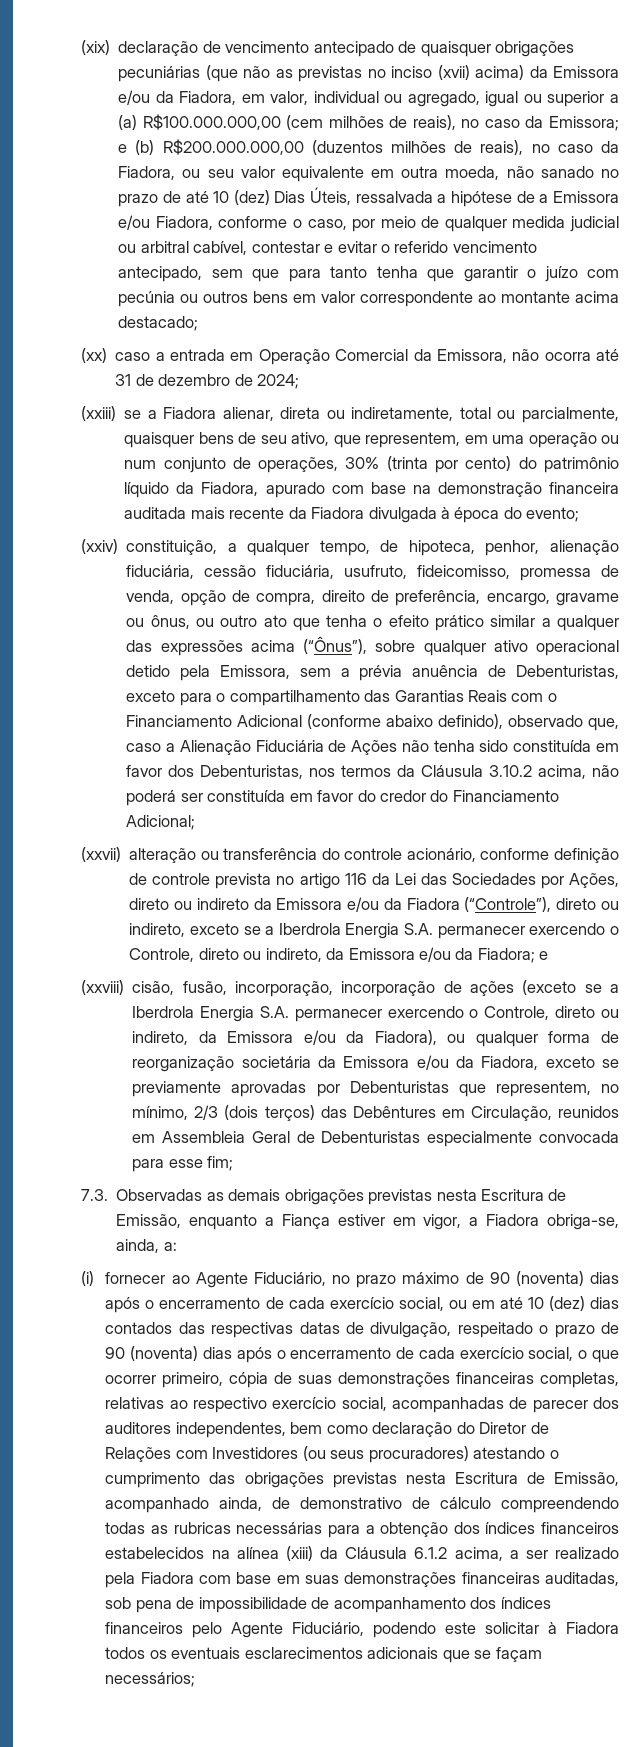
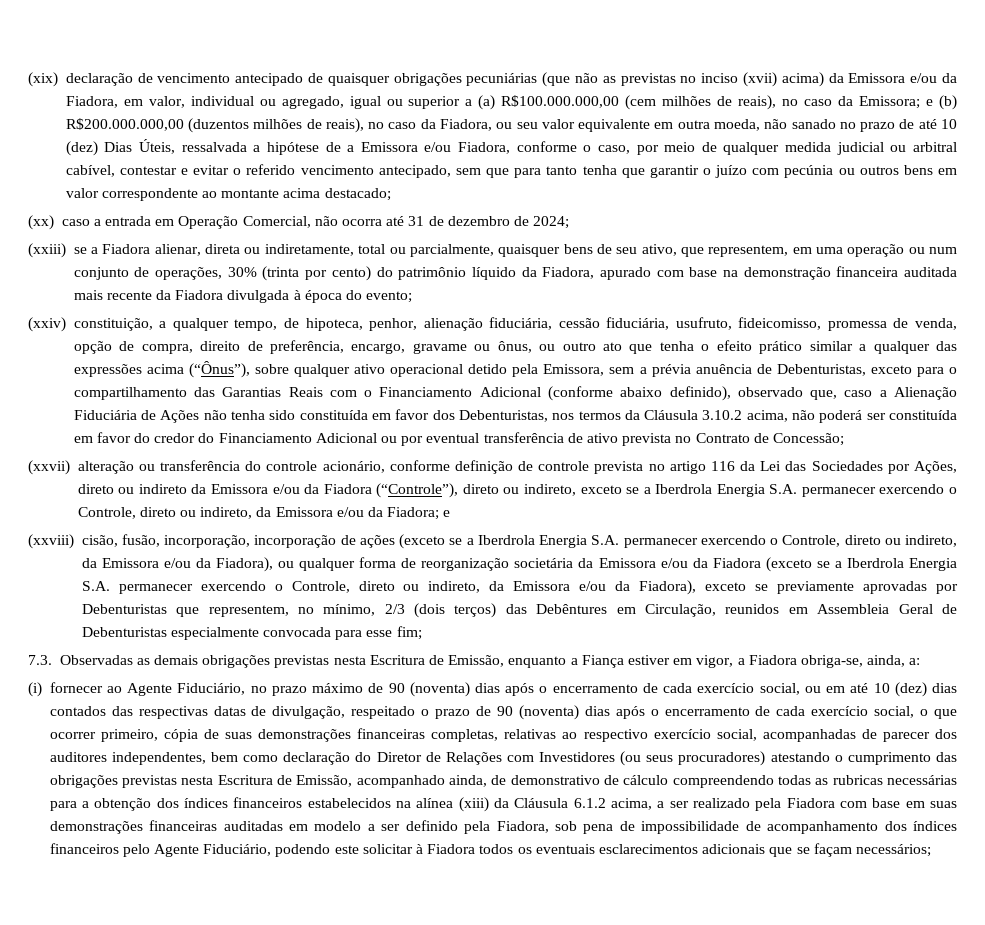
[335,349,507,363] Comercial da Emissora, -> [242,216,311,228] Comercial,
[126,815,196,830] Adicional; -> [315,432,844,446] Adicional ou por eventual transferência de ativo prevista no Contrato de Concessão;
[481,1056,539,1070] Fiadora, -> [712,557,957,572] [81,580,697,595] Fiadora (exceto se a Iberdrola Energia S.A. permanecer exercendo o Controle, direto ou indireto, da Emissora e/ou da Fiadora),
[545,1572,619,1586] auditadas, -> [223,820,549,834] auditadas em modelo a ser definido pela Fiadora,

